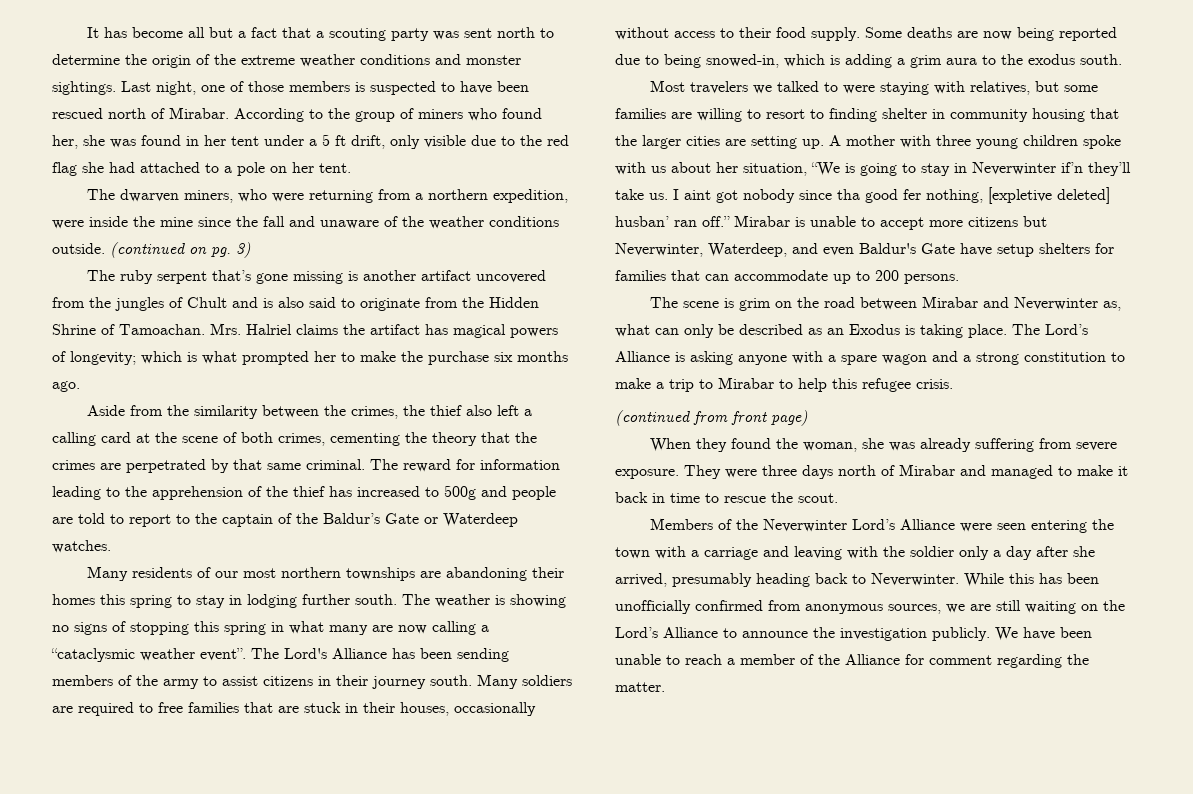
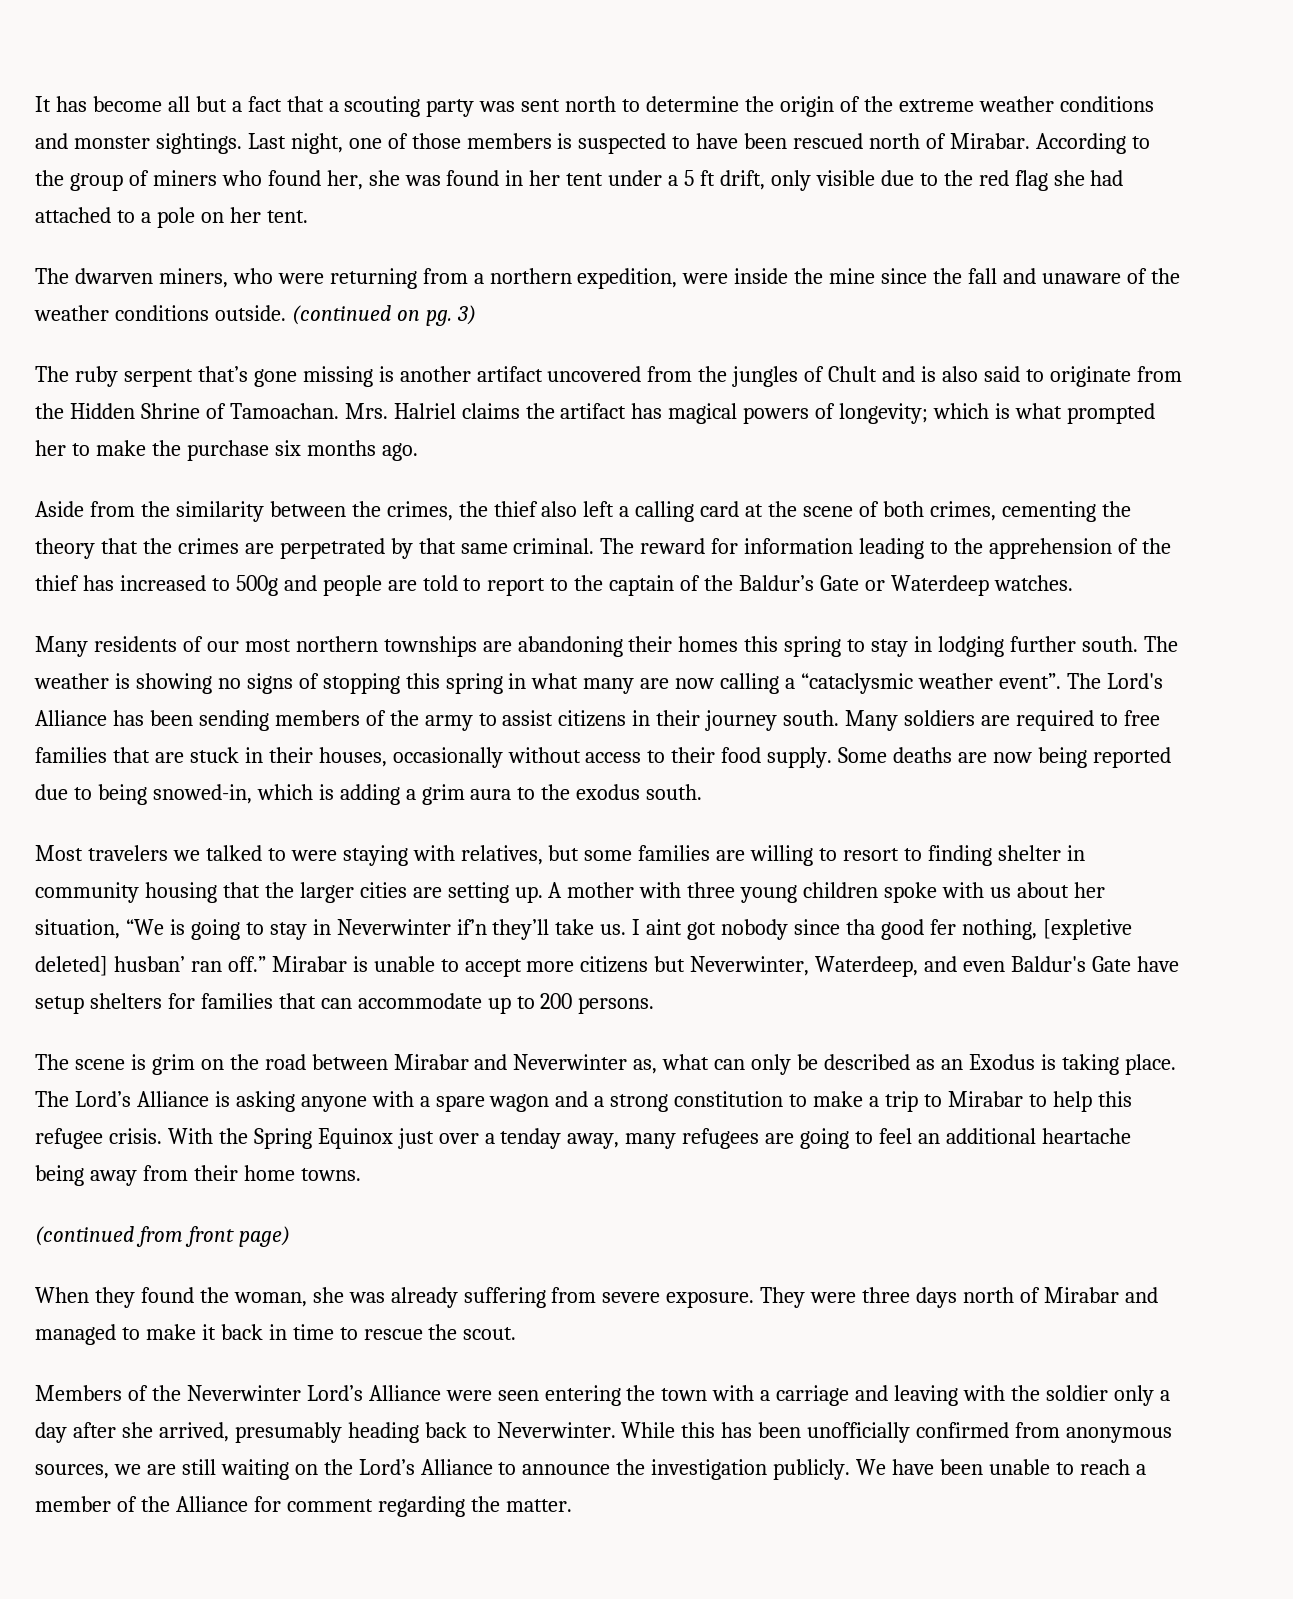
(953, 384) none -> [167,1128,1131,1149] [35,1165,361,1186] With the Spring Equinox just over a tenday away, many refugees are going to feel an additional heartache being away from their home towns.

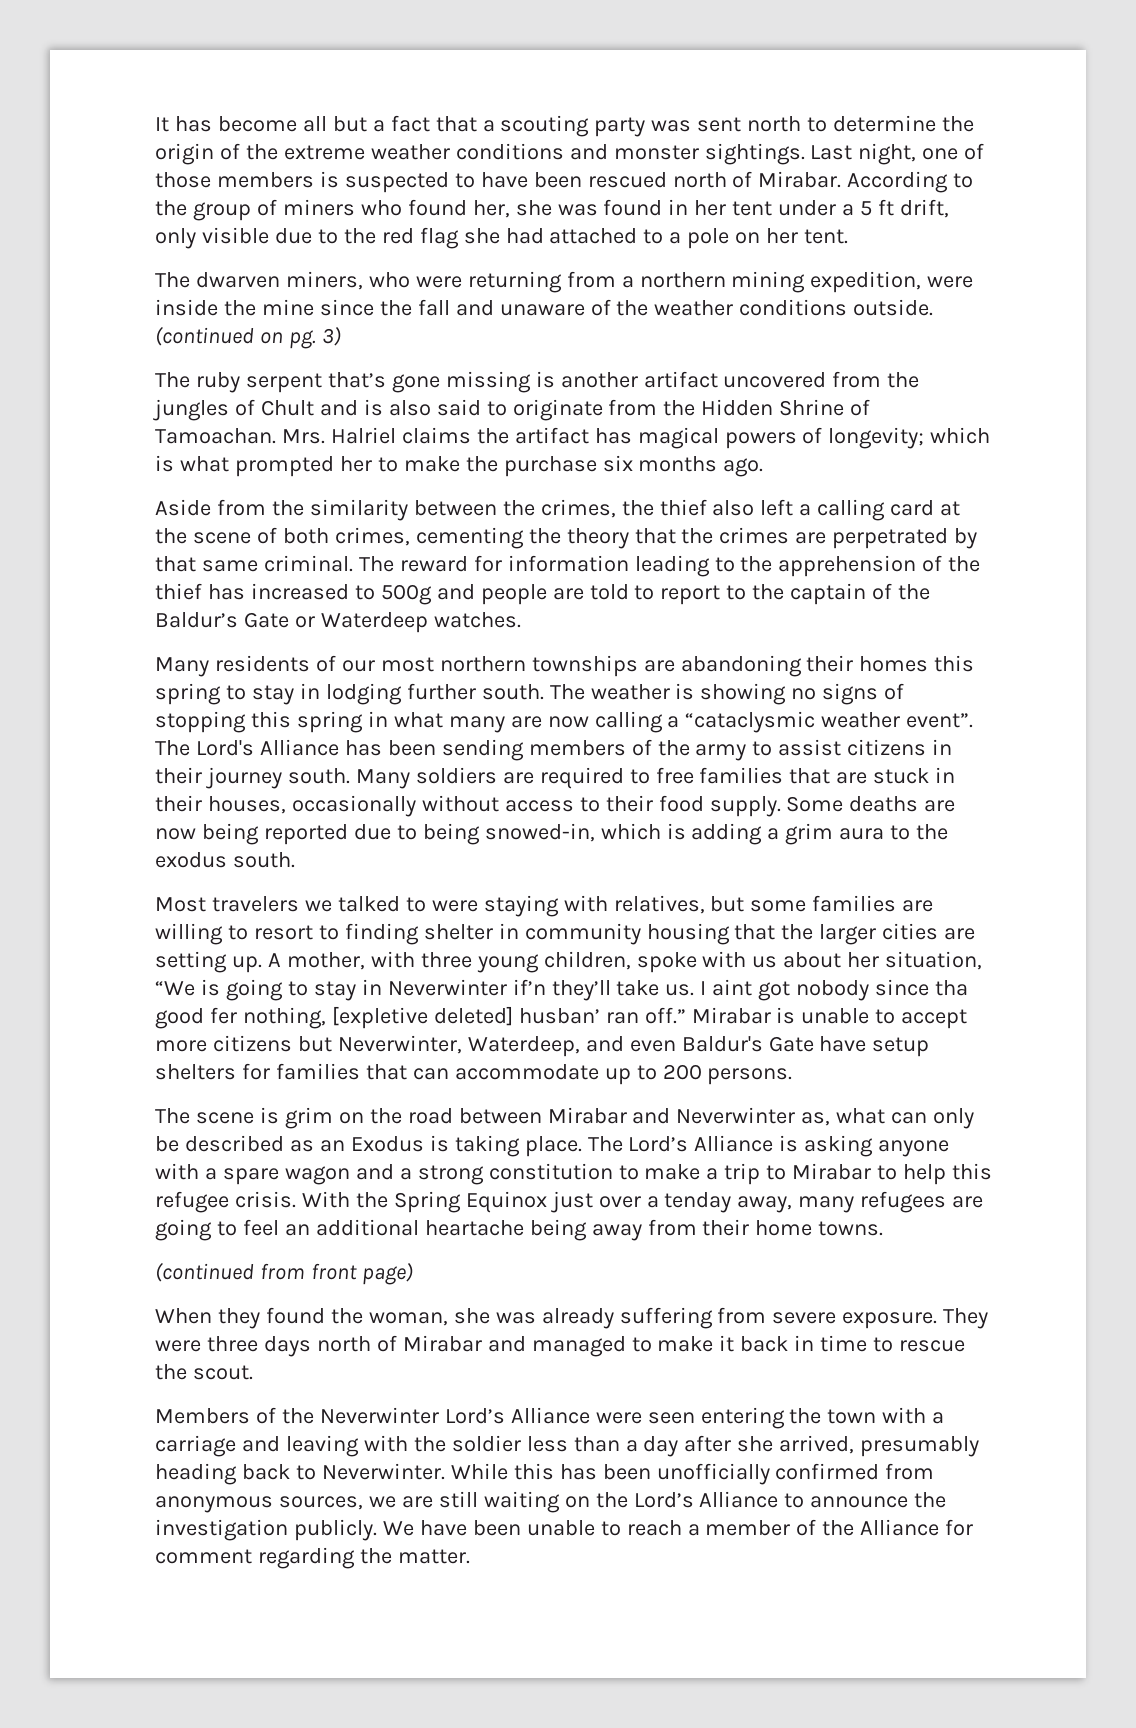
(572, 276) none -> [731,271,806,293] mining
[567,882,635,898] mother -> [286,952,365,970] mother,
[803,882,879,898] children -> [543,951,631,970] children,
[1113,1385,1154,1406] only -> [526,1436,620,1452] less than

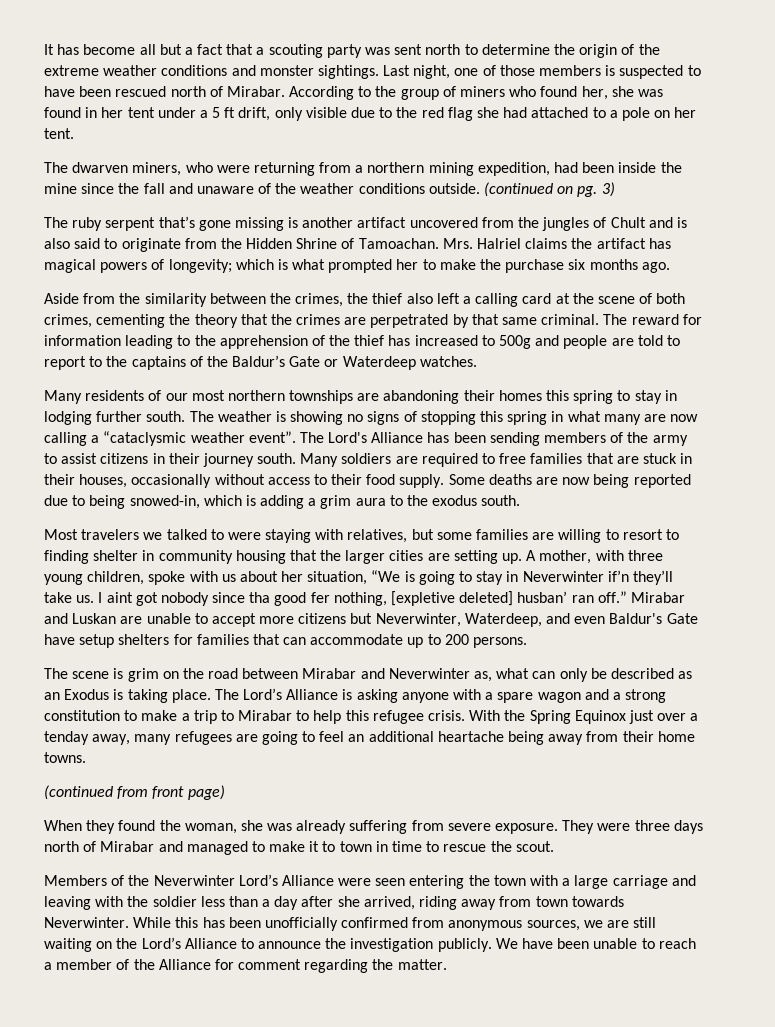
[927,276,974,288] were -> [554,162,615,173] had been
[790,583,867,605] captain -> [131,356,186,370] captains
[776,1007,796,1024] is -> [44,613,143,624] and Luskan are
[740,1336,789,1352] back -> [322,841,372,852] to town
(945, 1418) none -> [574,875,609,889] large
[860,1436,980,1457] [155,1463,316,1485] presumably heading back to -> [419,896,624,910] riding away from town towards

